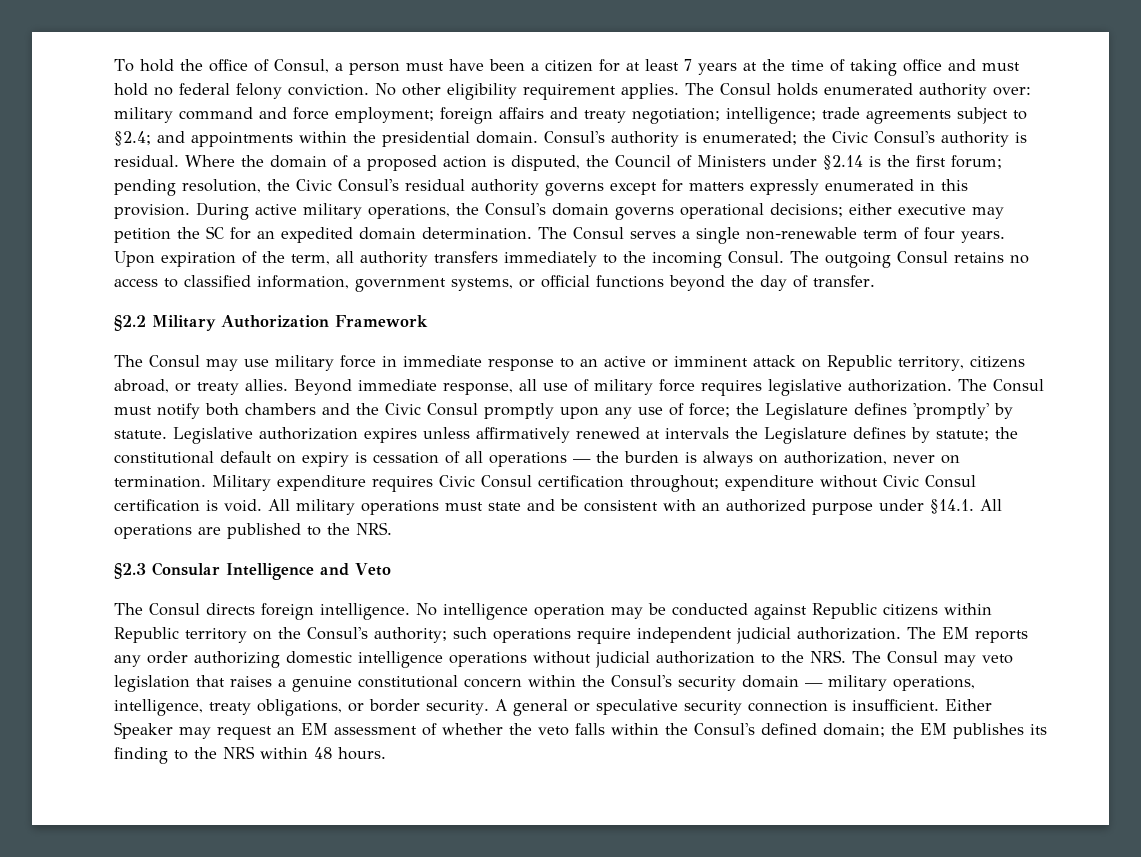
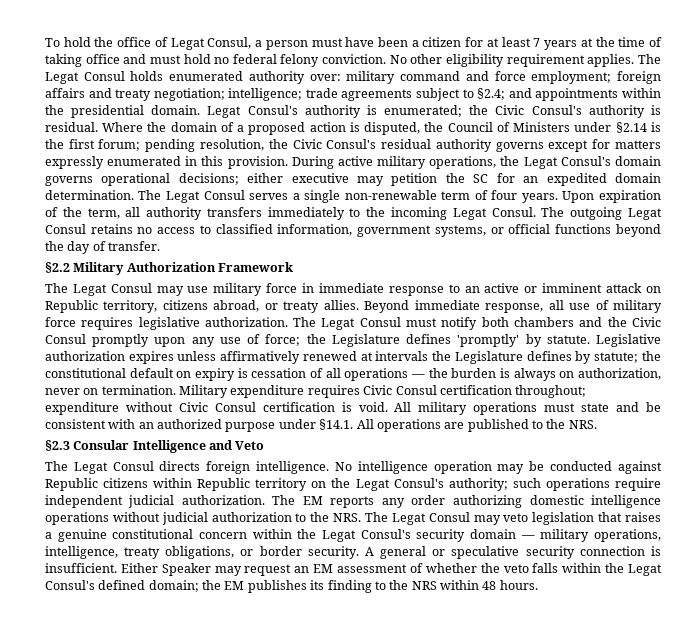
(270, 65) none -> [170,38,205,50] Legat
(715, 89) none -> [44,72,79,84] Legat
(539, 137) none -> [207,106,242,118] Legat
(480, 209) none -> [523,157,558,169] Legat
(568, 233) none -> [166,191,201,203] Legat
(723, 260) none -> [452,208,487,220] Legat
(892, 260) none -> [627,208,662,220] Legat
(144, 361) none -> [72,284,107,296] Legat
(988, 385) none -> [321,318,356,330] Legat
(144, 609) none -> [73,462,108,474] Legat
(302, 633) none -> [355,479,390,491] Legat
(882, 657) none -> [391,513,426,525] Legat
(606, 681) none -> [321,530,356,542] Legat
(689, 729) none -> [628,564,662,576] Legat

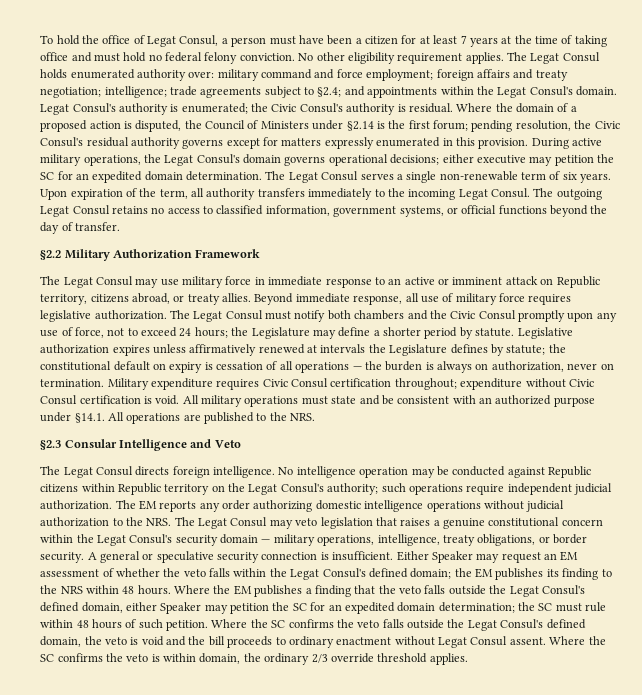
[71,105,145,118] presidential -> [497,86,573,98] Legat Consul's
[491,190,518,200] four -> [562,172,577,180] six
[265,334,520,347] force; the Legislature defines 'promptly' -> [74,327,458,339] force, not to exceed 24 hours; the Legislature may define a shorter period
(538, 585) none -> [174,585,585,597] [40,602,607,614] [40,619,586,631] [40,636,606,648] [40,653,468,665] Where the EM publishes a finding that the veto falls outside the Legat Consul's defined domain, either Speaker may petition the SC for an expedited domain determination; the SC must rule within 48 hours of such petition. Where the SC confirms the veto falls outside the Legat Consul's defined domain, the veto is void and the bill proceeds to ordinary enactment without Legat Consul assent. Where the SC confirms the veto is within domain, the ordinary 2/3 override threshold applies.

